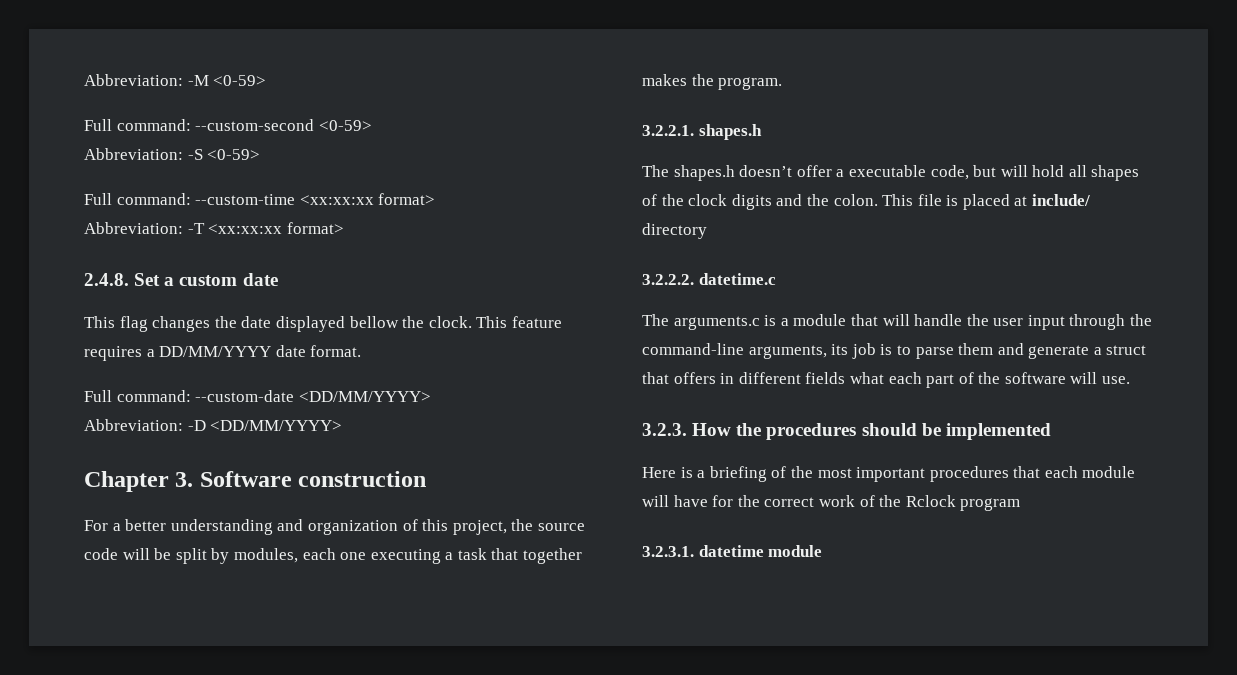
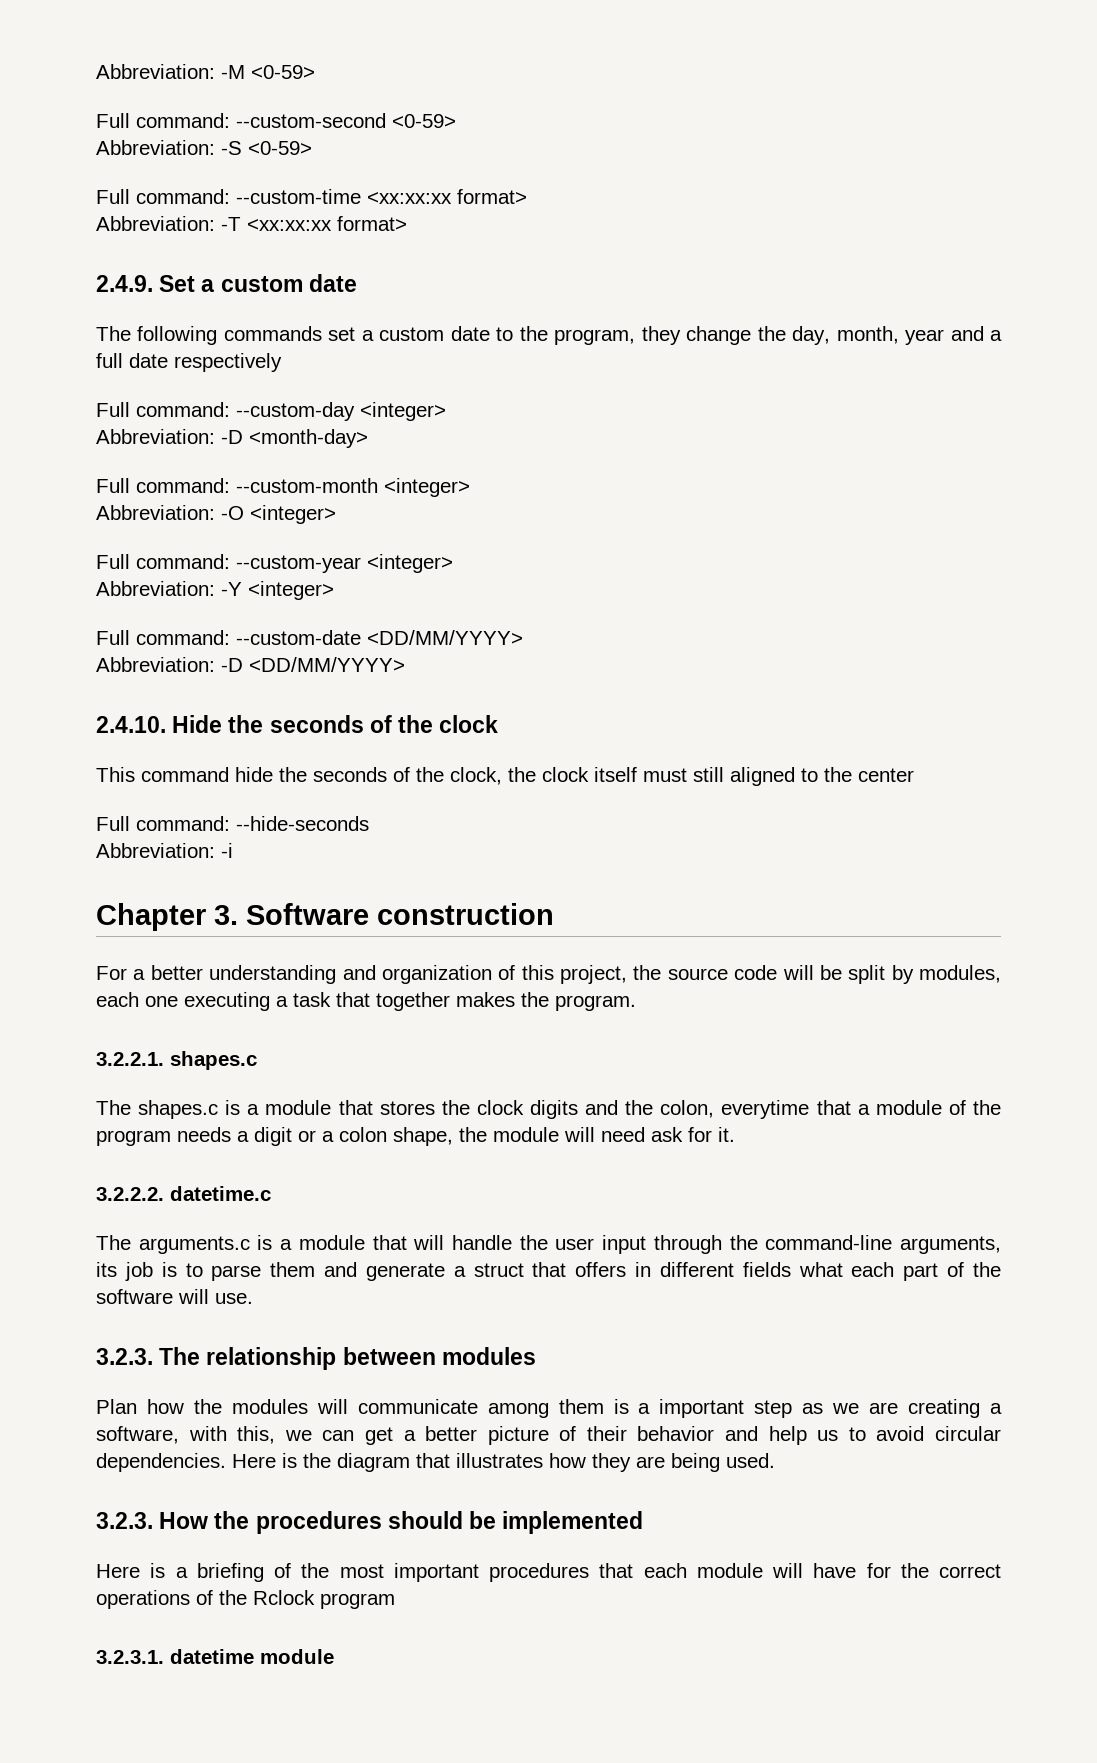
[84,273,129,286] 2.4.8. -> [96,275,153,292] 2.4.9.
[84,316,562,332] [84,345,362,361] This flag changes the date displayed bellow the clock. This feature requires a DD/MM/YYYY date format. -> [96,326,1003,345] [96,353,282,372] [96,402,446,421] [96,429,368,448] [96,478,470,497] [96,505,336,524] [96,554,453,573] [96,581,334,600] The following commands set a custom date to the program, they change the day, month, year and a full date respectively // Full command: --custom-day <integer> // Abbreviation: -D <month-day> // Full command: --custom-month <integer> // Abbreviation: -O <integer> // Full command: --custom-year <integer> // Abbreviation: -Y <integer>
(343, 425) none -> [96,715,499,733] [96,767,914,786] [96,816,369,831] [96,843,233,858] // 2.4.10. Hide the seconds of the clock // This command hide the seconds of the clock, the clock itself must still aligned to the center // Full command: --hide-seconds // Abbreviation: -i
[698,124,762,140] [642,165,1140,181] [642,194,657,206] shapes.h // The shapes.h doesn’t offer a executable code, but will hold all shapes of -> [170,1051,257,1070] [96,1100,435,1119] shapes.c // The shapes.c is a module that stores
[833,194,1091,210] [642,223,707,239] colon. This file is placed at include/ directory -> [660,1100,1001,1119] [96,1127,735,1146] colon, everytime that a module of the program needs a digit or a colon shape, the module will need ask for it.
(1131, 380) none -> [96,1347,536,1370] [96,1399,1002,1418] [96,1426,1002,1445] [96,1453,775,1472] // 3.2.3. The relationship between modules // Plan how the modules will communicate among them is a important step as we are creating a software, with this, we can get a better picture of their behavior and help us to avoid circular dependencies. Here is the diagram that illustrates how they are being used.
[818,495,855,507] work -> [96,1590,190,1609] operations

